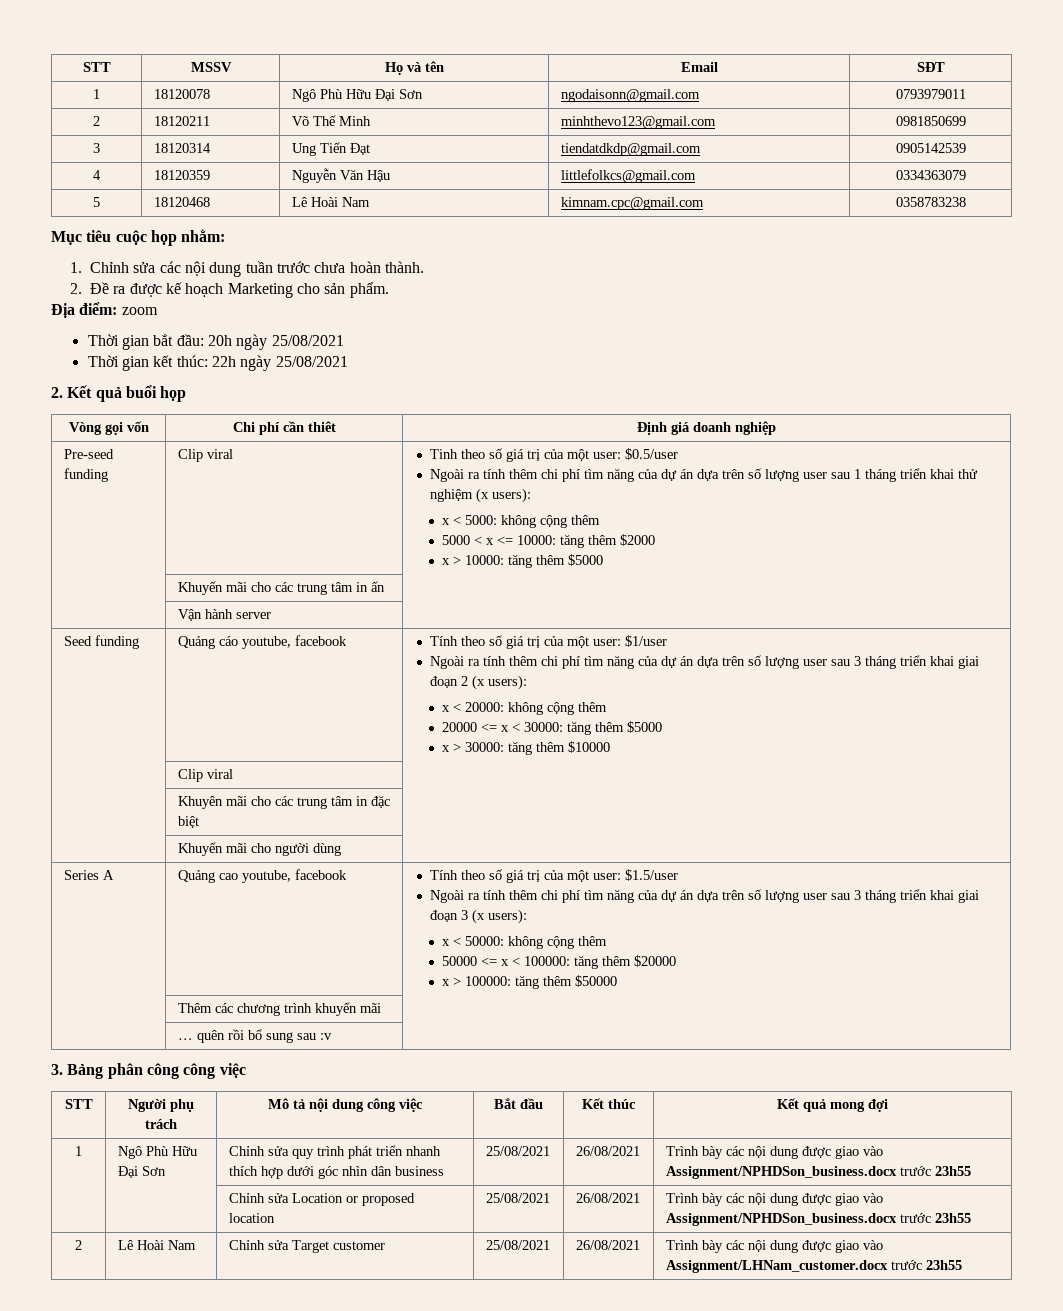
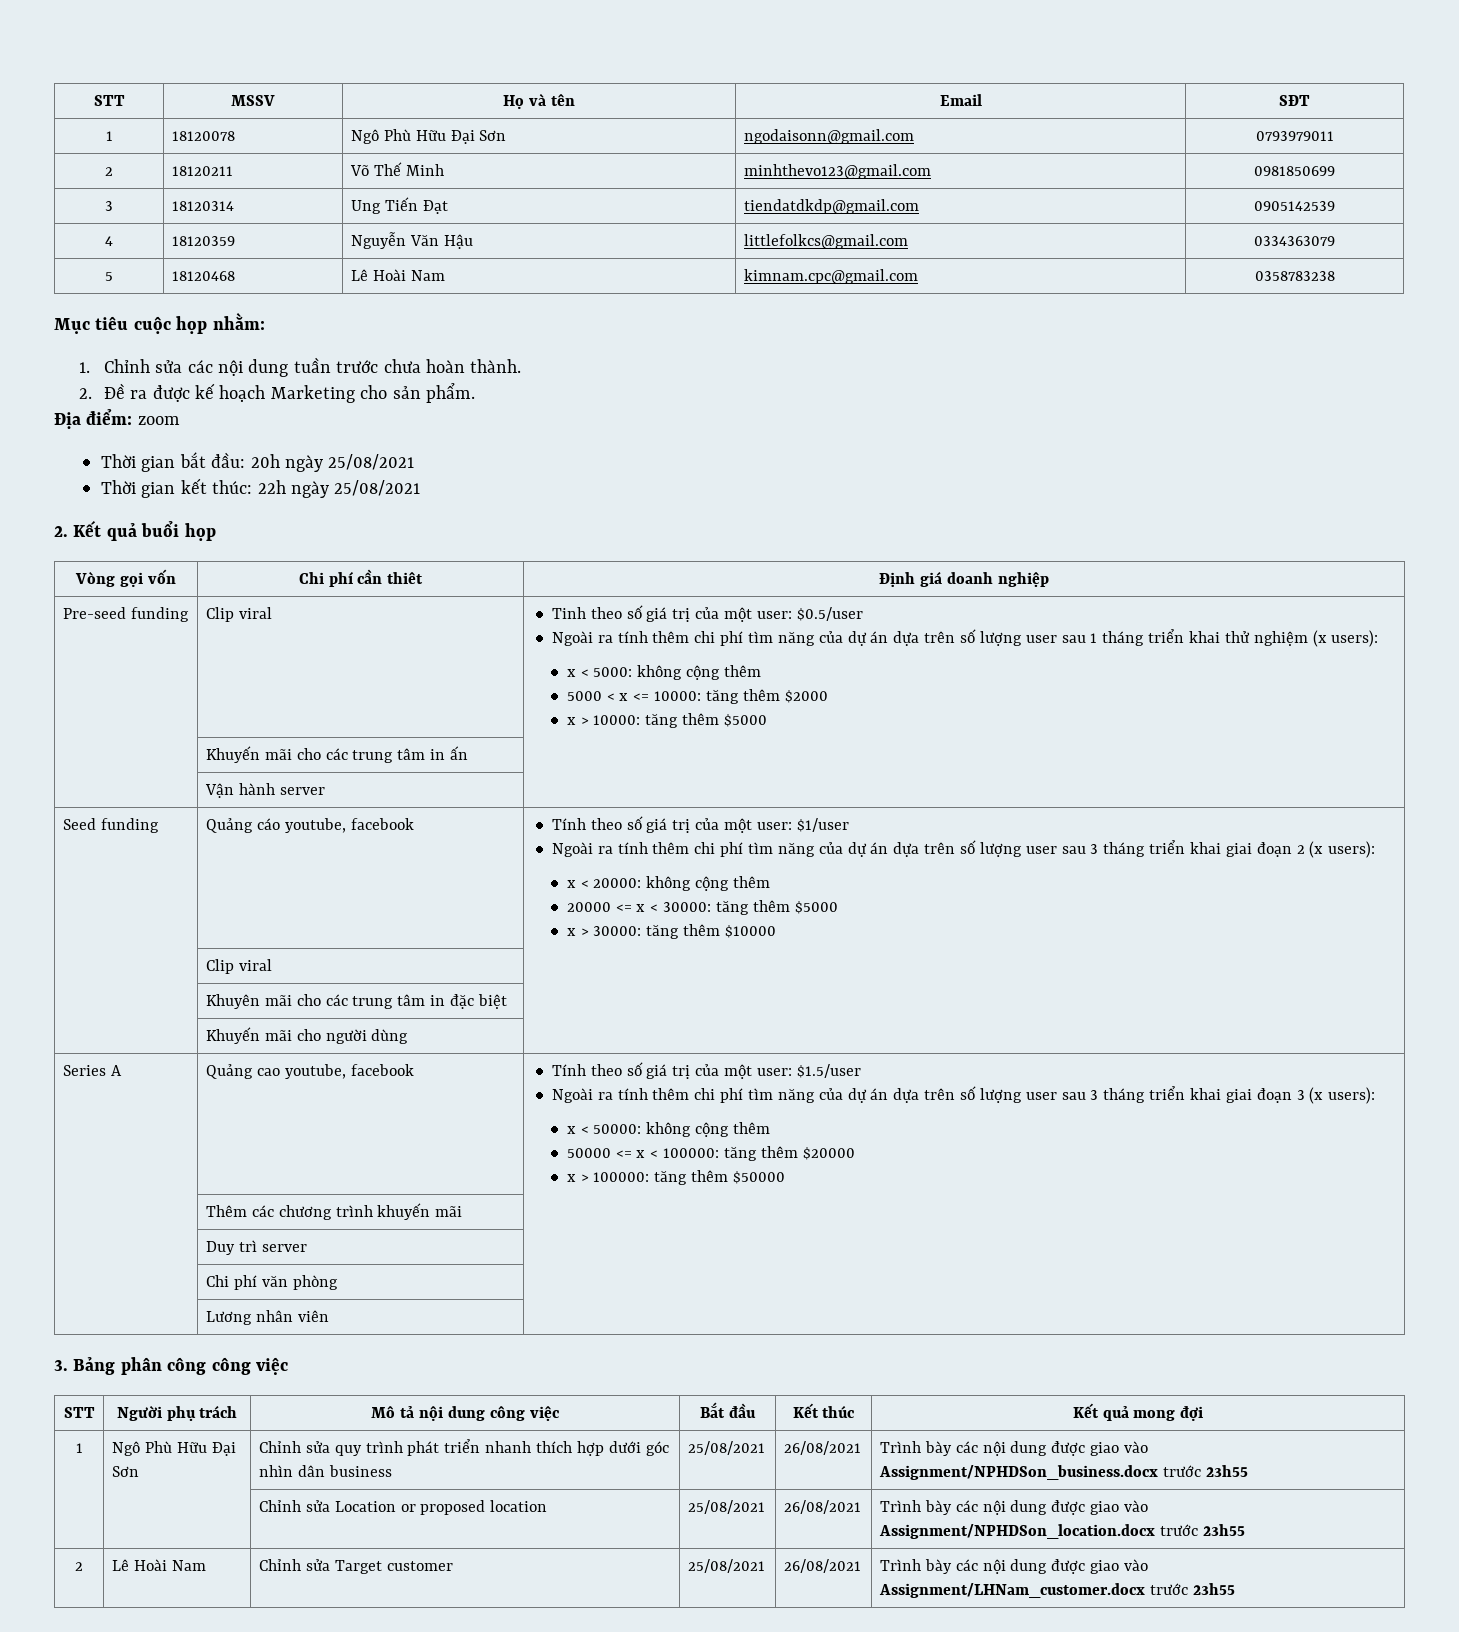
[177,1029,332,1043] … quên rồi bổ sung sau :v -> [205,1240,307,1255] [205,1275,338,1290] [205,1310,329,1325] Duy trì server | // | Chi phí văn phòng | // | Lương nhân viên
[665,1213,897,1226] Assignment/NPHDSon_business.docx -> [878,1524,1155,1539] Assignment/NPHDSon_location.docx

